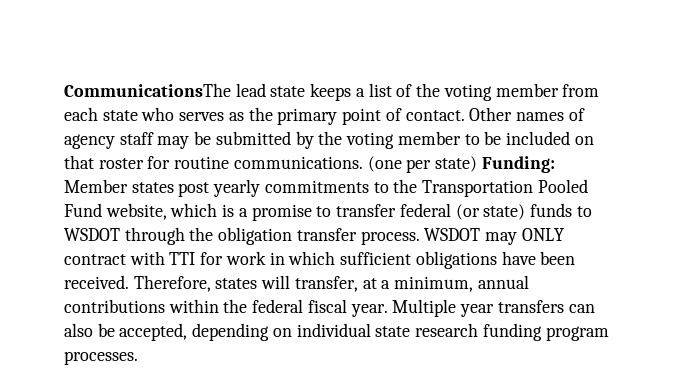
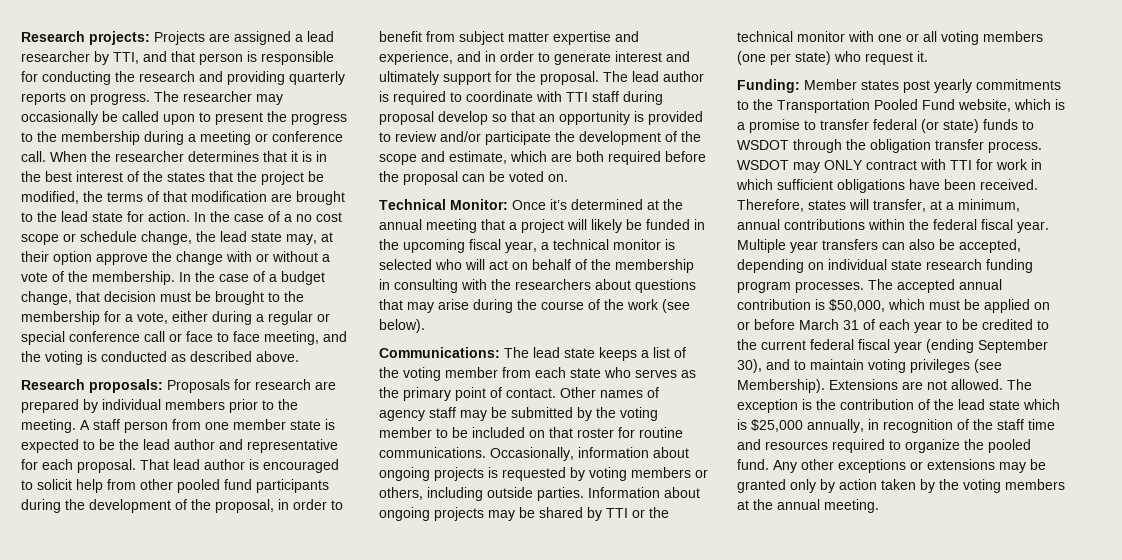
[64,83,231,97] CommunicationsThe -> [21,31,334,45] [21,51,334,65] [21,71,345,85] [21,91,283,105] [21,111,347,125] [21,131,343,145] [21,151,327,162] [21,171,324,185] [21,191,345,205] [21,211,342,222] [21,231,333,245] [21,251,330,265] [21,271,325,285] [21,291,304,305] [21,311,330,325] [21,331,347,345] [21,351,299,365] [21,379,336,393] [21,399,298,413] [21,419,335,433] [21,439,338,453] [21,459,339,473] [21,479,329,493] [21,499,343,513] [379,31,639,45] [379,51,690,65] [379,71,704,85] [379,91,663,105] [379,111,703,125] [379,131,701,145] [379,151,706,165] [379,171,568,185] [379,199,683,210] [379,219,705,233] [379,239,675,253] [379,259,694,273] [379,279,696,293] [379,299,690,313] [379,319,425,333] [379,347,529,358] Research projects: Projects are assigned a lead researcher by TTI, and that person is responsible for conducting the research and providing quarterly reports on progress. The researcher may occasionally be called upon to present the progress to the membership during a meeting or conference call. When the researcher determines that it is in the best interest of the states that the project be modified, the terms of that modification are brought to the lead state for action. In the case of a no cost scope or schedule change, the lead state may, at their option approve the change with or without a vote of the membership. In the case of a budget change, that decision must be brought to the membership for a vote, either during a regular or special conference call or face to face meeting, and the voting is conducted as described above. // Research proposals: Proposals for research are prepared by individual members prior to the meeting. A staff person from one member state is expected to be the lead author and representative for each proposal. That lead author is encouraged to solicit help from other pooled fund participants during the development of the proposal, in order to benefit from subject matter expertise and experience, and in order to generate interest and ultimately support for the proposal. The lead author is required to coordinate with TTI staff during proposal develop so that an opportunity is provided to review and/or participate the development of the scope and estimate, which are both required before the proposal can be voted on. // Technical Monitor: Once it’s determined at the annual meeting that a project will likely be funded in the upcoming fiscal year, a technical monitor is selected who will act on behalf of the membership in consulting with the researchers about questions that may arise during the course of the work (see below). // Communications: The
[367,156,478,173] (one per state) -> [490,447,689,461] [379,467,708,481] [379,487,700,501] [379,507,669,521] [737,31,1043,45] [737,51,928,65] Occasionally, information about ongoing projects is requested by voting members or others, including outside parties. Information about ongoing projects may be shared by TTI or the technical monitor with one or all voting members (one per state) who request it. //
(138, 358) none -> [868,279,1002,293] [737,299,1050,313] [737,319,1049,333] [737,339,1048,353] [737,359,1002,373] [737,379,1032,393] [737,399,1060,413] [737,419,1055,433] [737,439,1031,453] [737,459,1046,473] [737,479,1065,493] [737,499,879,513] The accepted annual contribution is $50,000, which must be applied on or before March 31 of each year to be credited to the current federal fiscal year (ending September 30), and to maintain voting privileges (see Membership). Extensions are not allowed. The exception is the contribution of the lead state which is $25,000 annually, in recognition of the staff time and resources required to organize the pooled fund. Any other exceptions or extensions may be granted only by action taken by the voting members at the annual meeting.

